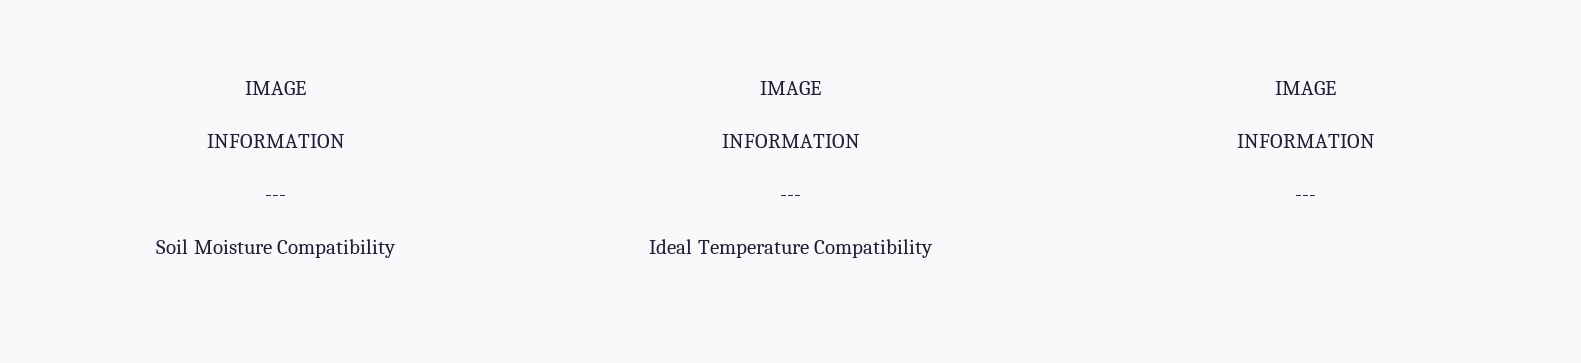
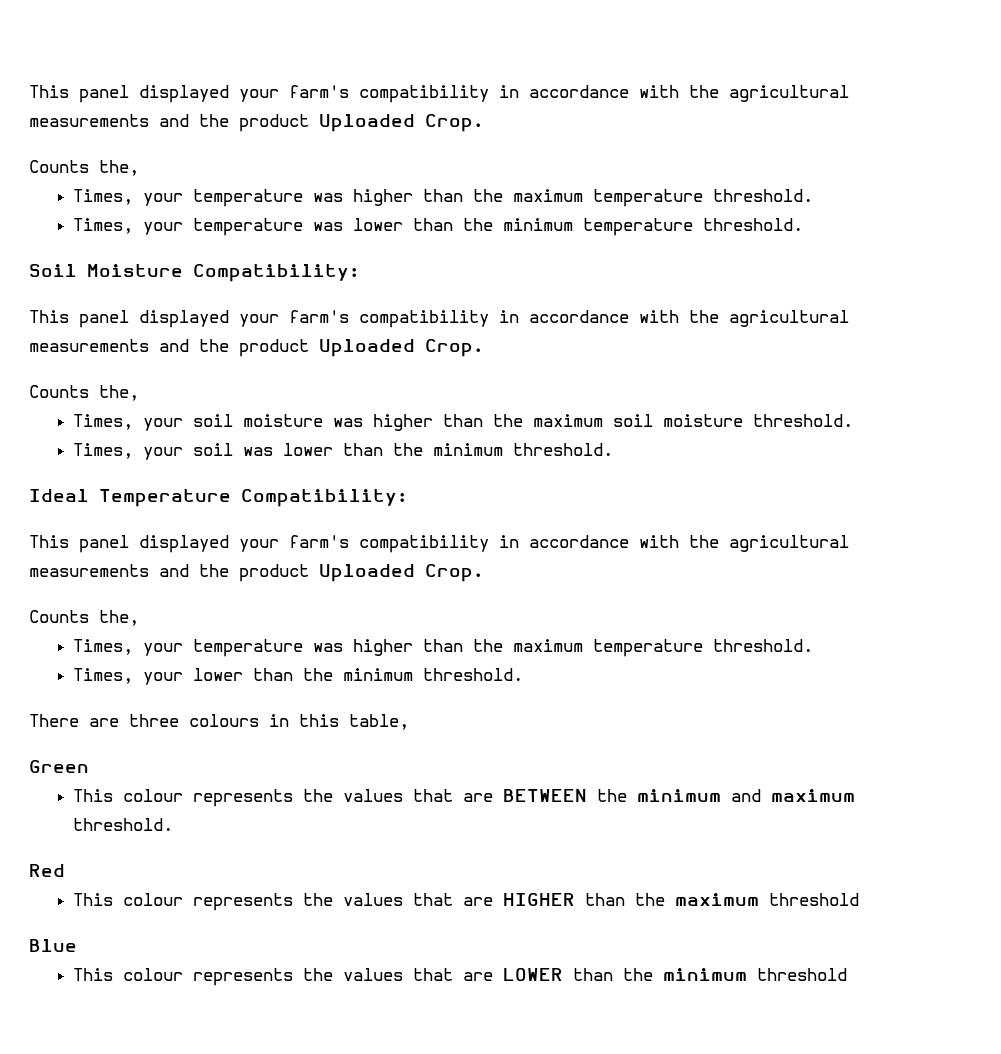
[245,81,306,95] [206,134,345,148] [265,195,286,201] [155,239,397,258] [760,81,821,95] [721,134,860,148] [780,195,801,201] [648,239,934,258] [1275,81,1336,95] [1236,134,1375,148] [1295,195,1316,201] IMAGE // INFORMATION // --- // Soil Moisture Compatibility // IMAGE // INFORMATION // --- // Ideal Temperature Compatibility // IMAGE // INFORMATION // --- -> [29,85,849,103] [29,114,483,132] [29,160,139,176] [73,189,814,207] [73,218,804,236] [29,264,359,282] [29,310,849,328] [29,339,483,357] [29,385,139,401] [73,414,854,431] [73,443,614,460] [29,489,407,507] [29,535,849,553] [29,564,483,582] [29,610,139,626] [73,639,814,657] [73,668,524,685] [29,714,409,730] [29,760,89,773] [73,789,856,807] [73,818,174,831] [29,864,65,877] [73,893,860,911] [29,939,77,952] [73,968,848,986] This panel displayed your farm's compatibility in accordance with the agricultural measurements and the product Uploaded Crop. // Counts the, // Times, your temperature was higher than the maximum temperature threshold. // Times, your temperature was lower than the minimum temperature threshold. // Soil Moisture Compatibility: // This panel displayed your farm's compatibility in accordance with the agricultural measurements and the product Uploaded Crop. // Counts the, // Times, your soil moisture was higher than the maximum soil moisture threshold. // Times, your soil was lower than the minimum threshold. // Ideal Temperature Compatibility: // This panel displayed your farm's compatibility in accordance with the agricultural measurements and the product Uploaded Crop. // Counts the, // Times, your temperature was higher than the maximum temperature threshold. // Times, your lower than the minimum threshold. // There are three colours in this table, // Green // This colour represents the values that are BETWEEN the minimum and maximum threshold. // Red // This colour represents the values that are HIGHER than the maximum threshold // Blue // This colour represents the values that are LOWER than the minimum threshold

